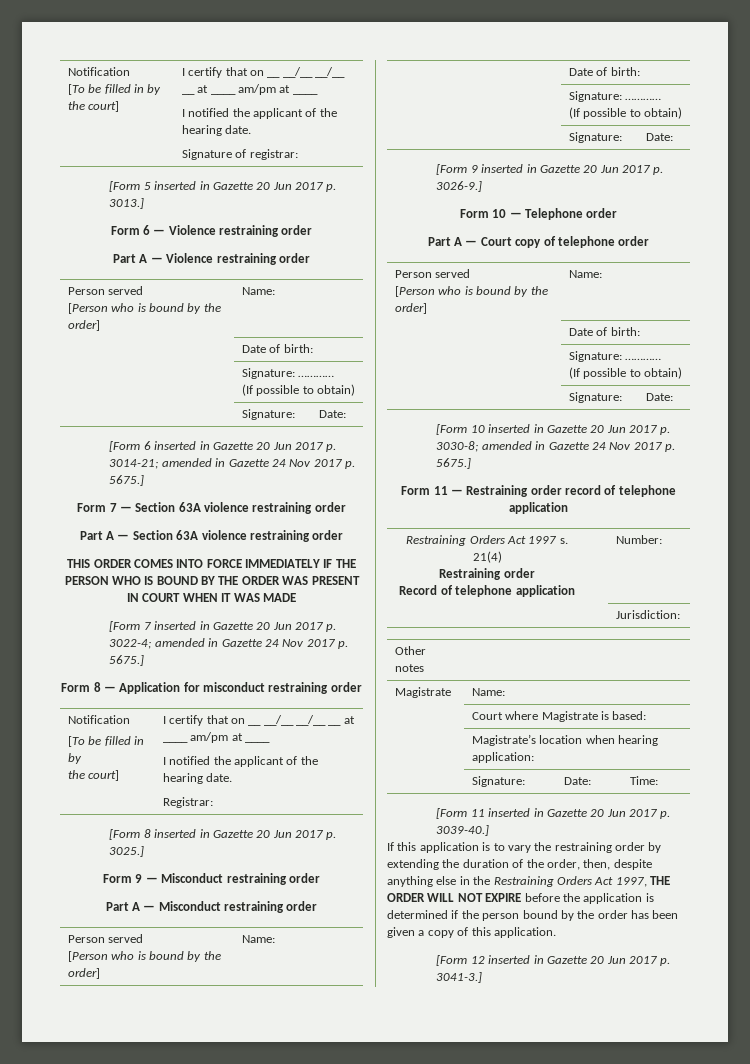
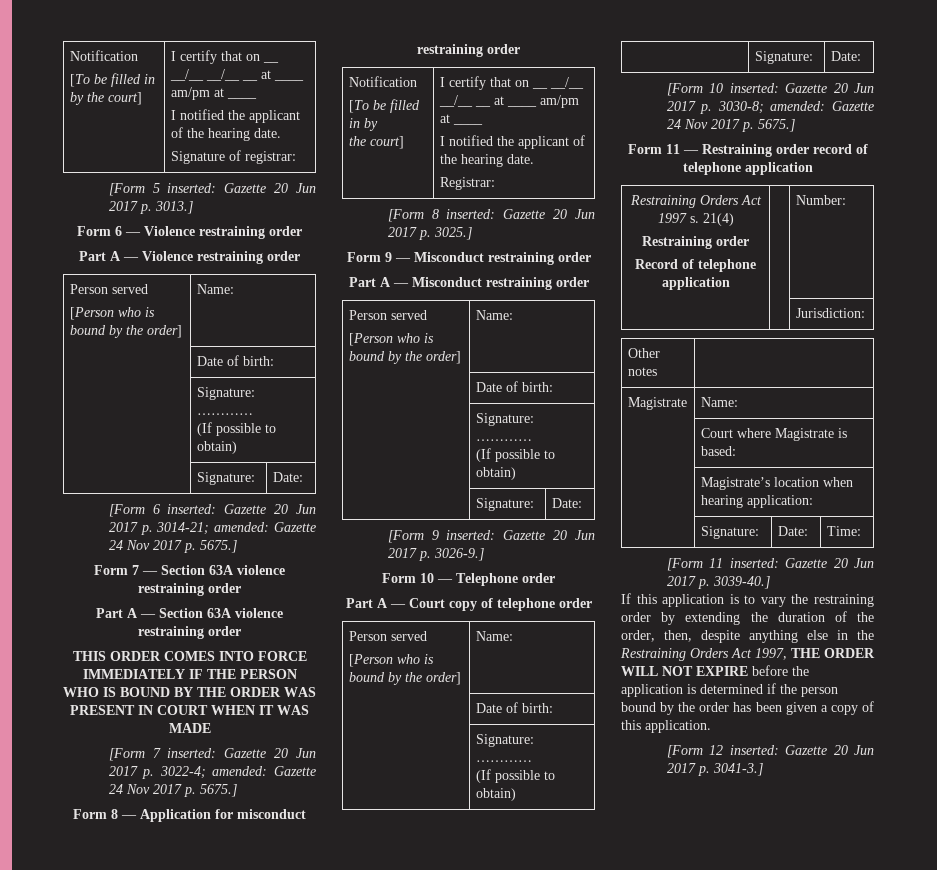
[154,181,210,190] inserted in -> [167,183,217,193] inserted:
[154,441,210,450] inserted in -> [167,504,217,514] inserted:
[161,458,226,467] amended in -> [214,522,270,532] amended:
[154,621,210,630] inserted in -> [167,748,217,758] inserted:
[154,638,219,647] amended in -> [212,766,268,776] amended:
[154,829,210,838] inserted in -> [446,209,496,219] inserted:
[481,164,537,173] inserted in -> [446,530,496,540] inserted:
[488,424,544,433] inserted in -> [729,83,779,93] inserted:
[481,441,546,450] amended in -> [770,101,826,111] amended:
[488,808,544,817] inserted in -> [729,558,779,568] inserted:
[488,955,544,964] inserted in -> [729,745,779,755] inserted:

